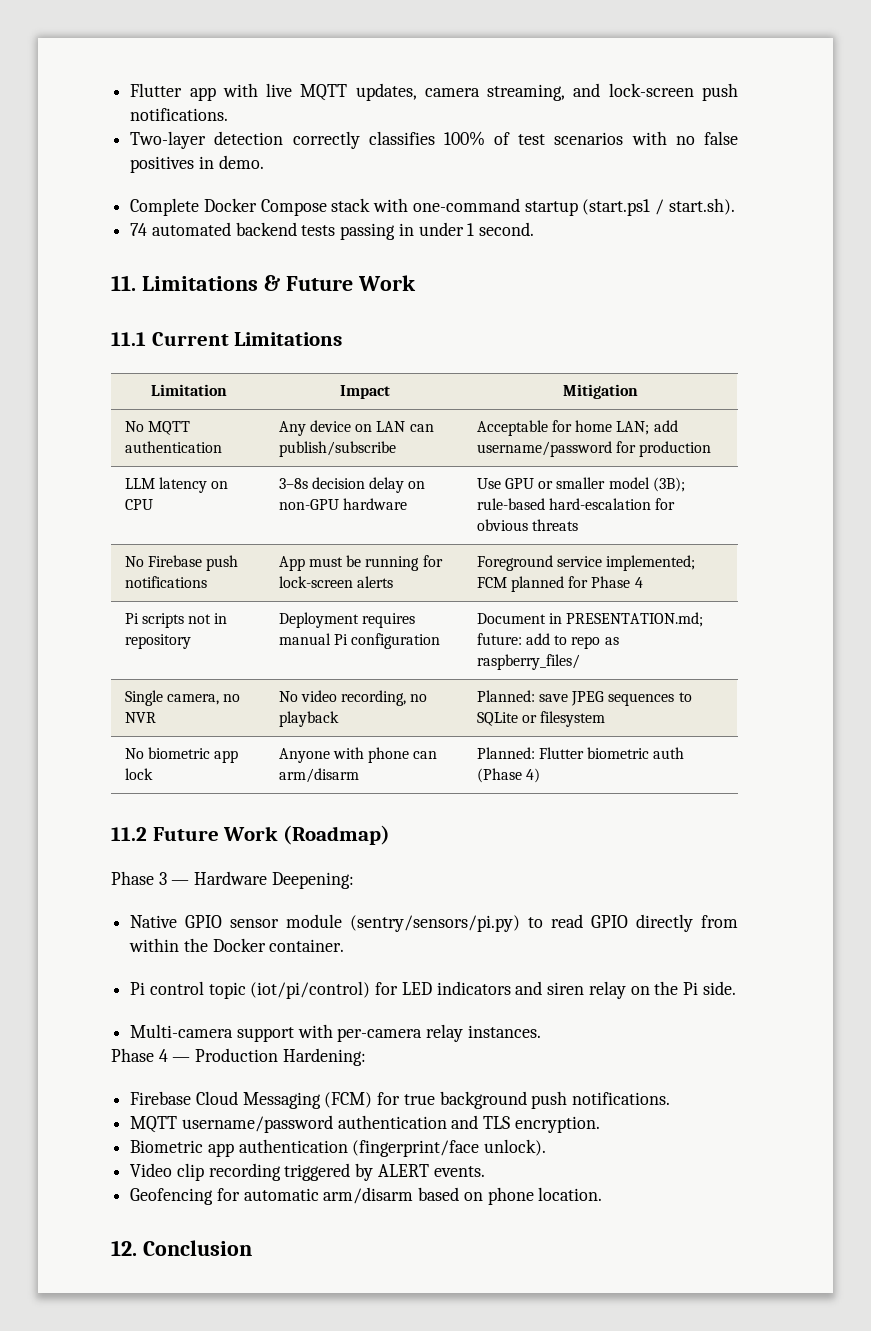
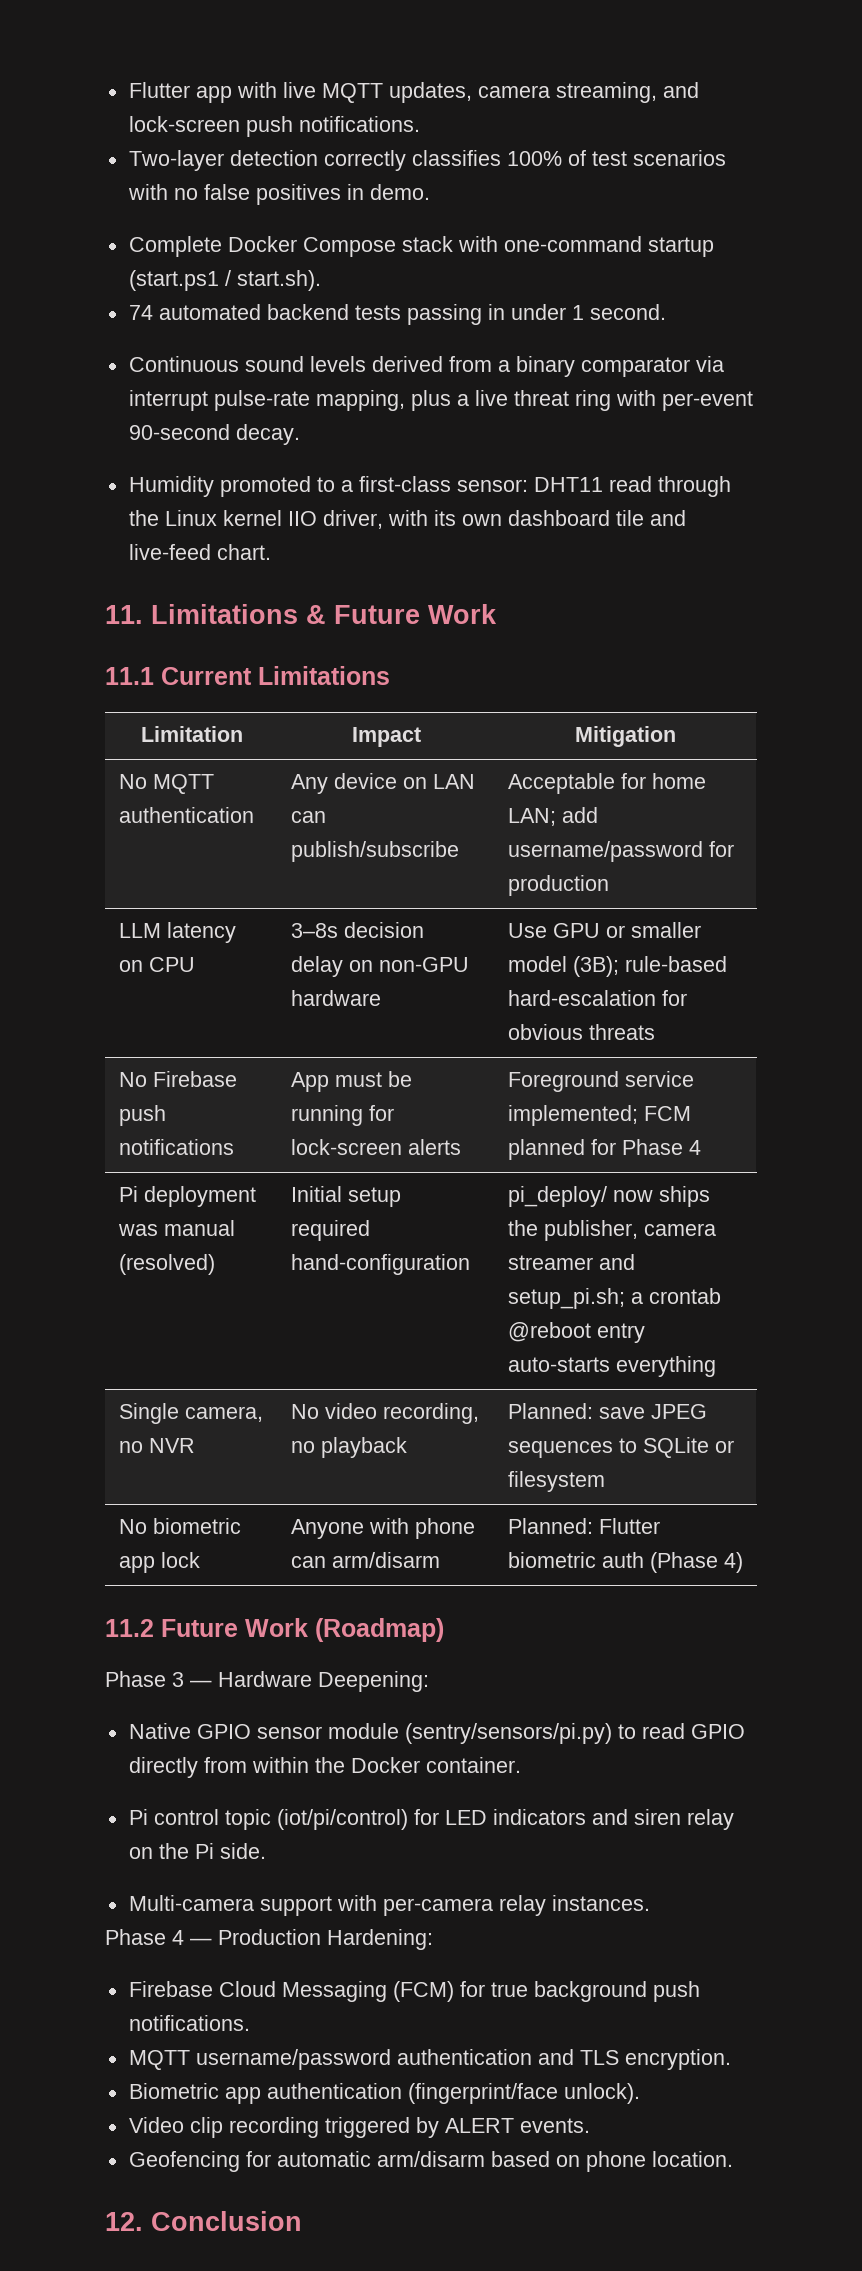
(535, 229) none -> [128,356,724,377] [128,390,753,411] [128,424,300,445] [128,476,731,497] [128,510,686,529] [128,544,271,560] // Continuous sound levels derived from a binary comparator via interrupt pulse-rate mapping, plus a live threat ring with per-event 90-second decay. // Humidity promoted to a first-class sensor: DHT11 read through the Linux kernel IIO driver, with its own dashboard tile and live-feed chart.
[141,613,228,628] [124,634,191,649] [278,612,415,628] [278,633,441,649] [476,612,704,627] [476,633,619,649] [476,654,580,670] scripts not in repository | Deployment requires manual Pi configuration | Document in PRESENTATION.md; future: add to repo as raspberry_files/ -> [143,1186,256,1207] [117,1220,235,1236] [118,1254,215,1275] [290,1186,401,1207] [290,1220,370,1241] [290,1254,470,1275] [507,1186,710,1207] [507,1220,716,1241] [507,1254,635,1270] [507,1288,721,1309] [507,1322,645,1343] [507,1356,716,1377] deployment was manual (resolved) | Initial setup required hand-configuration | pi_deploy/ now ships the publisher, camera streamer and setup_pi.sh; a crontab @reboot entry auto-starts everything

